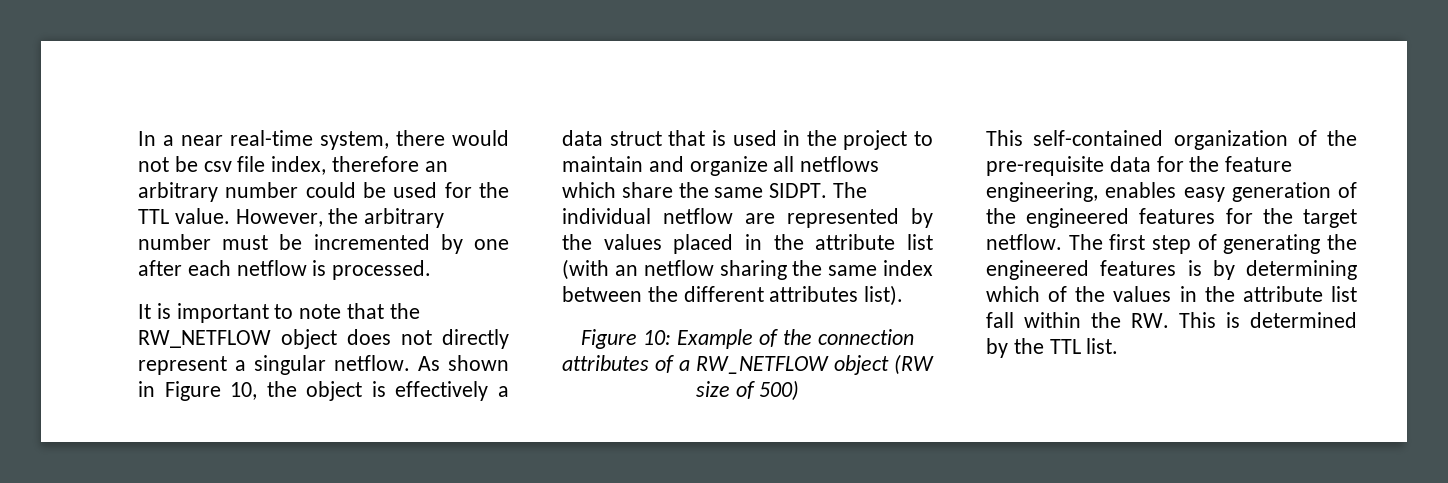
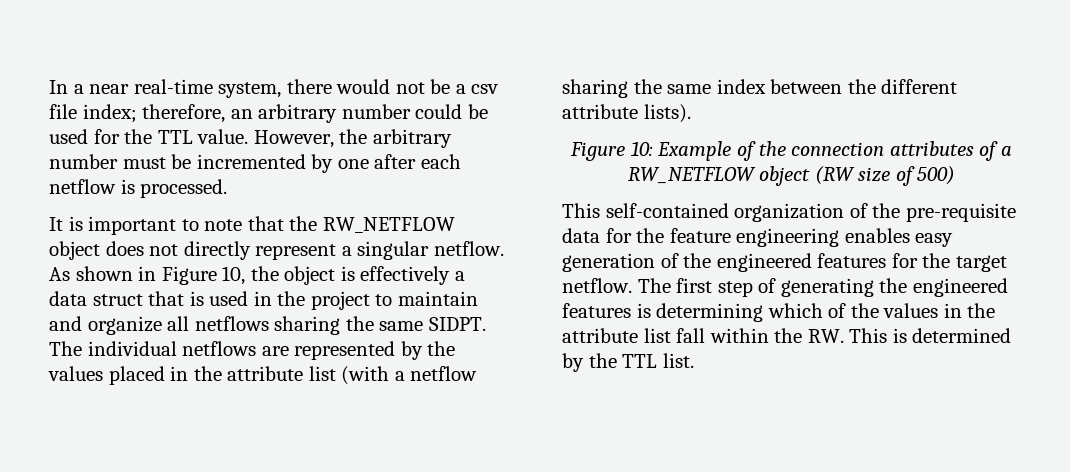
(198, 164) none -> [455,84,466,94] a
[271,156,420,175] index, therefore -> [82,104,226,123] index; therefore,
[562,182,673,198] which share -> [274,316,341,335] sharing
[663,208,733,224] netflow -> [182,341,257,356] netflows
[614,265,638,276] an -> [394,371,405,381] a
[769,285,904,306] attributes list). -> [562,104,691,123] attribute lists).
[986,182,1098,202] engineering, -> [736,228,840,247] engineering
[1212,260,1235,280] by -> (651, 310) none

